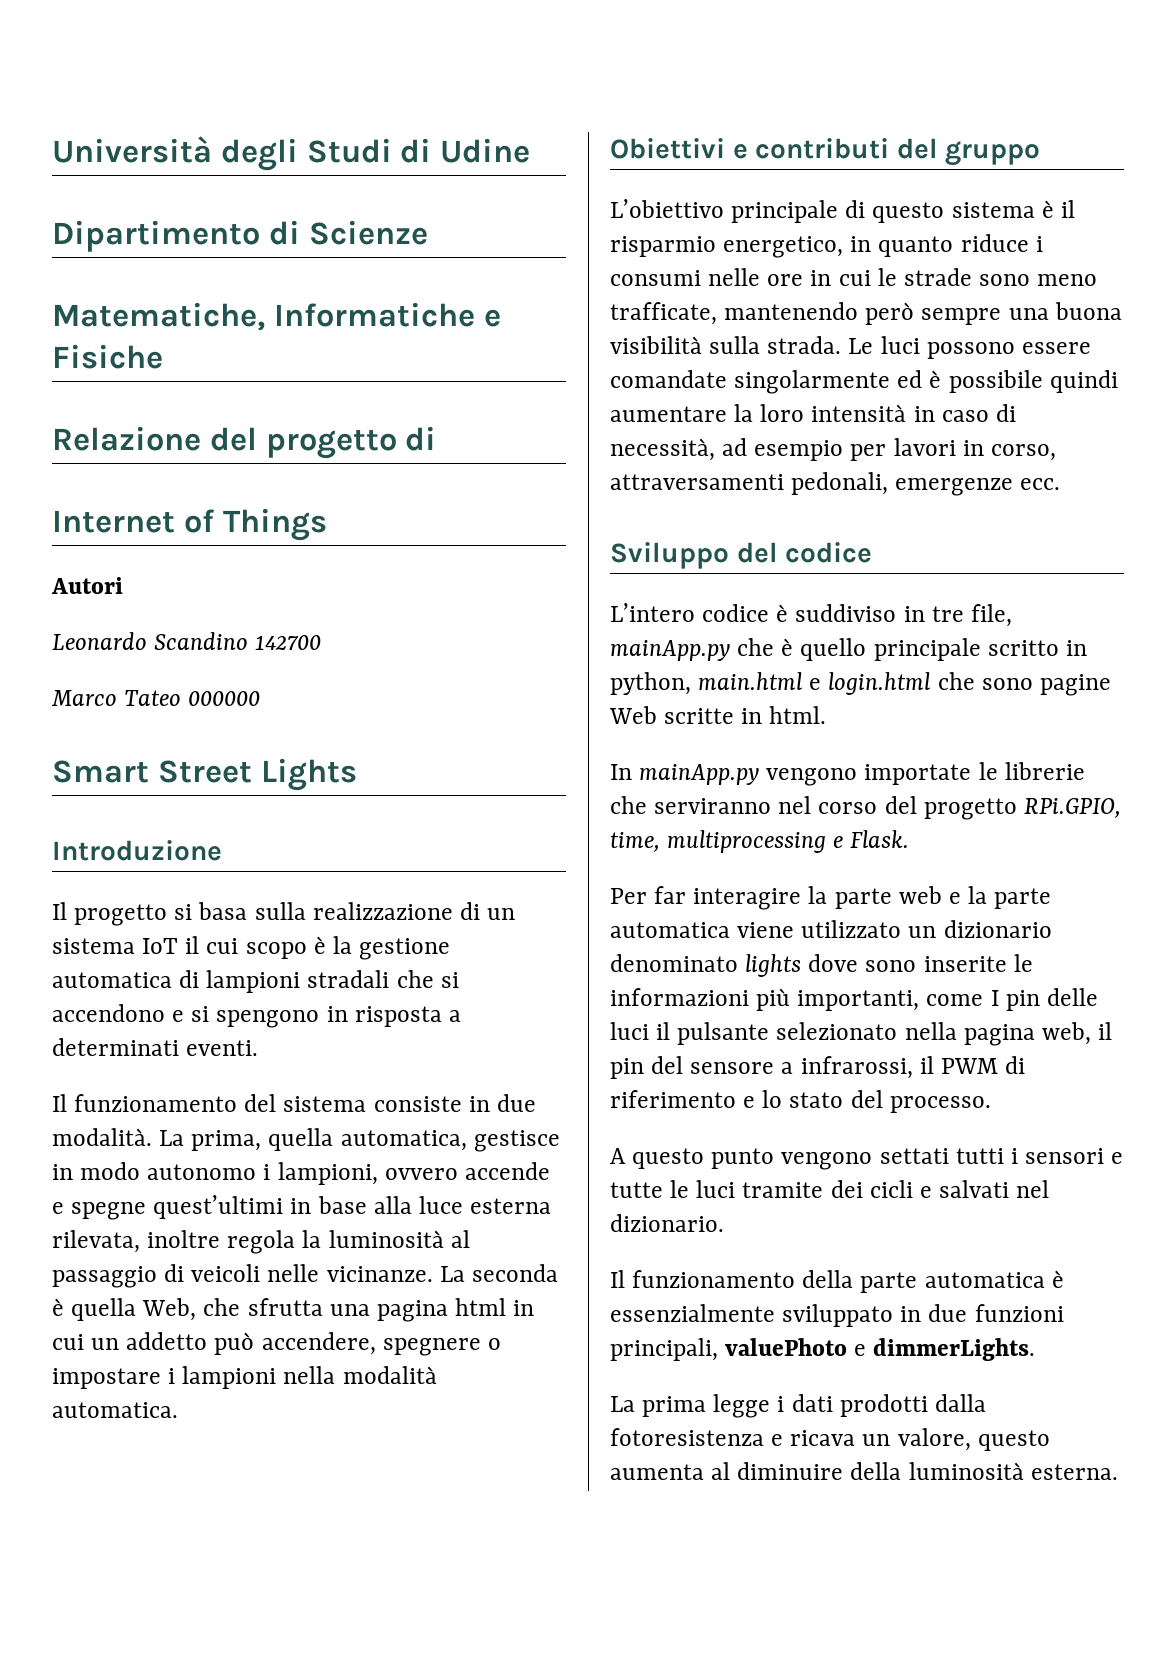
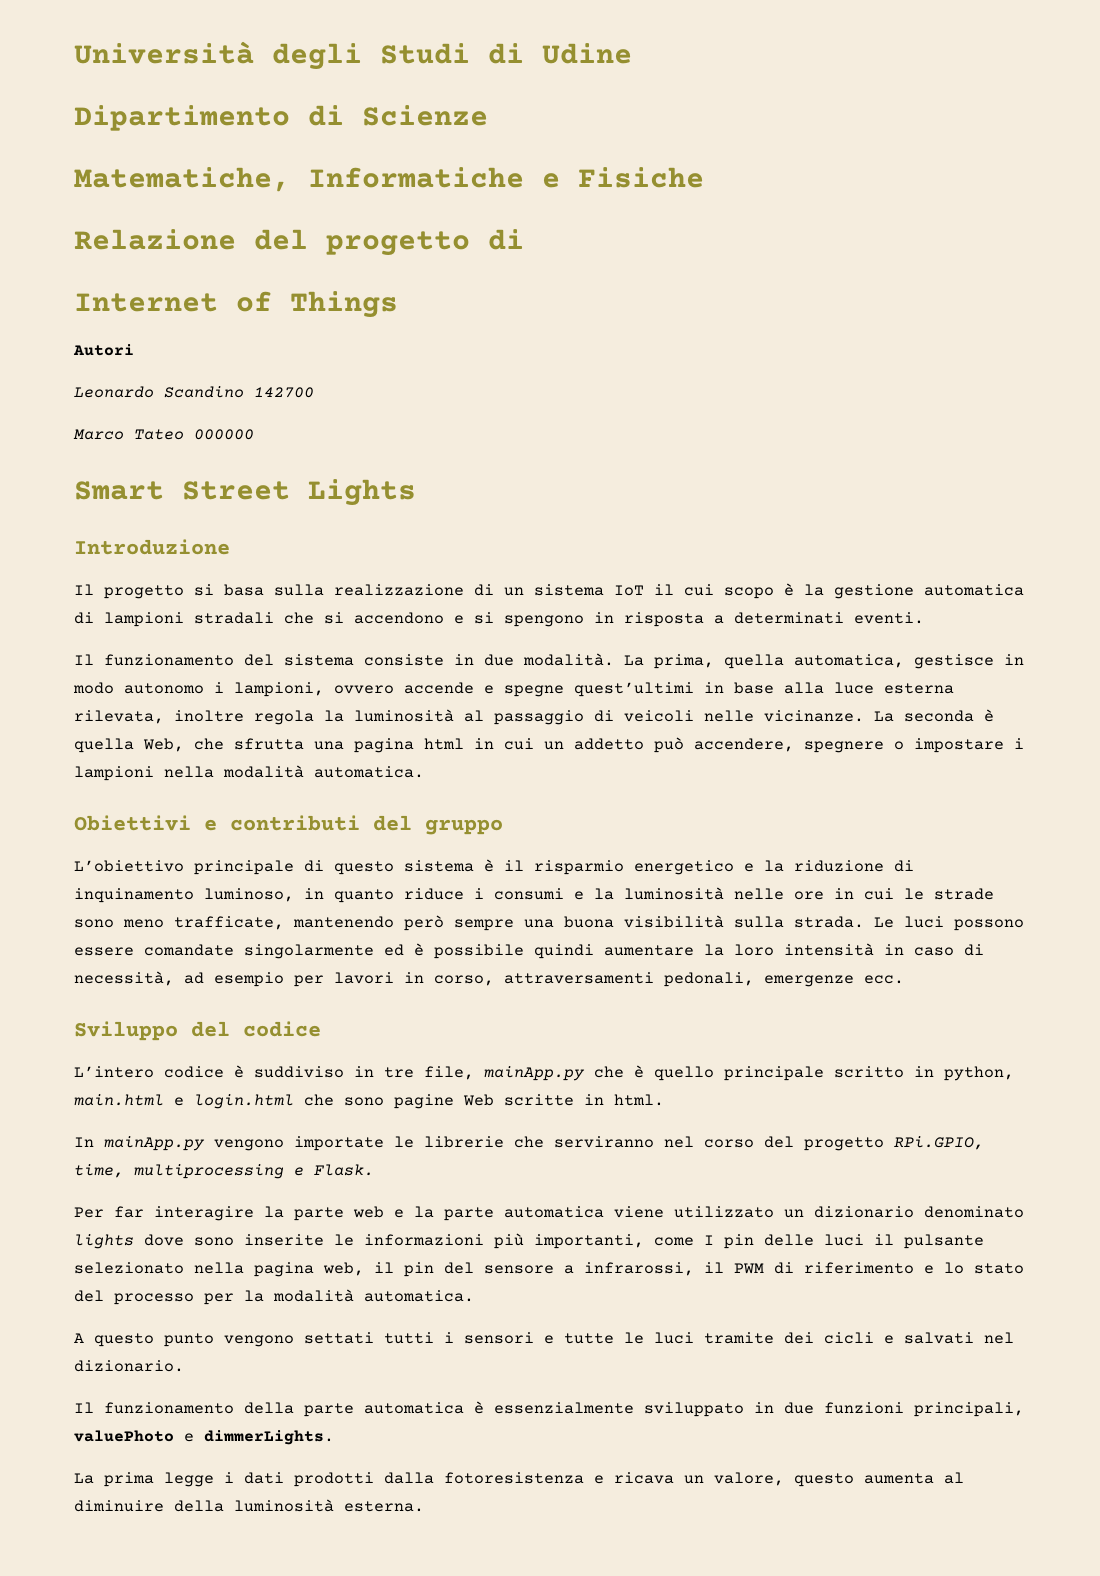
[723,236,844,258] energetico, -> [634,860,914,875] [74,888,294,903] energetico e la riduzione di inquinamento luminoso,
(701, 278) none -> [574,887,724,900] e la luminosità
[889,1096,991,1113] processo. -> [114,1289,474,1305] processo per la modalità automatica.

